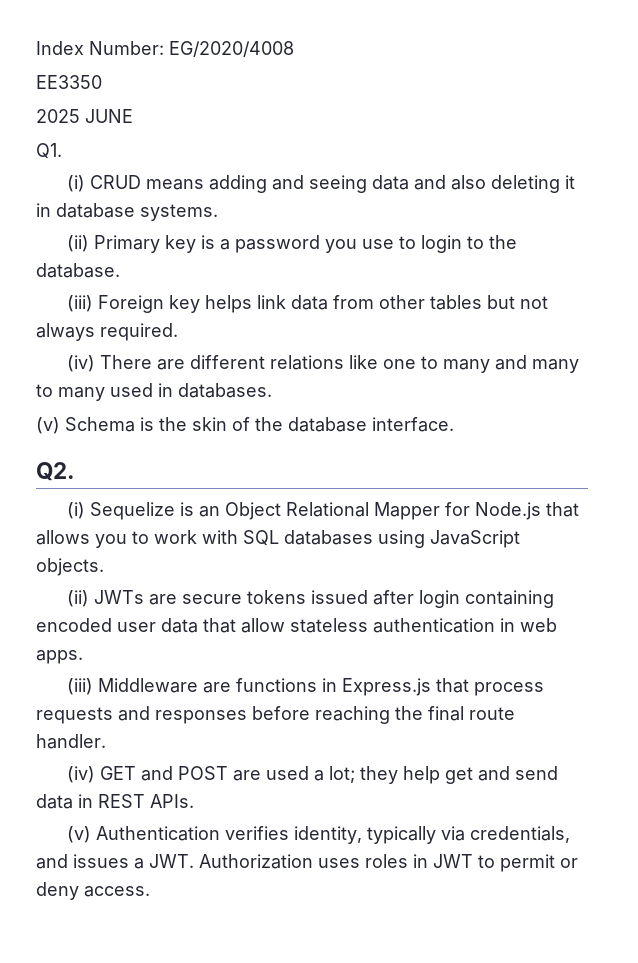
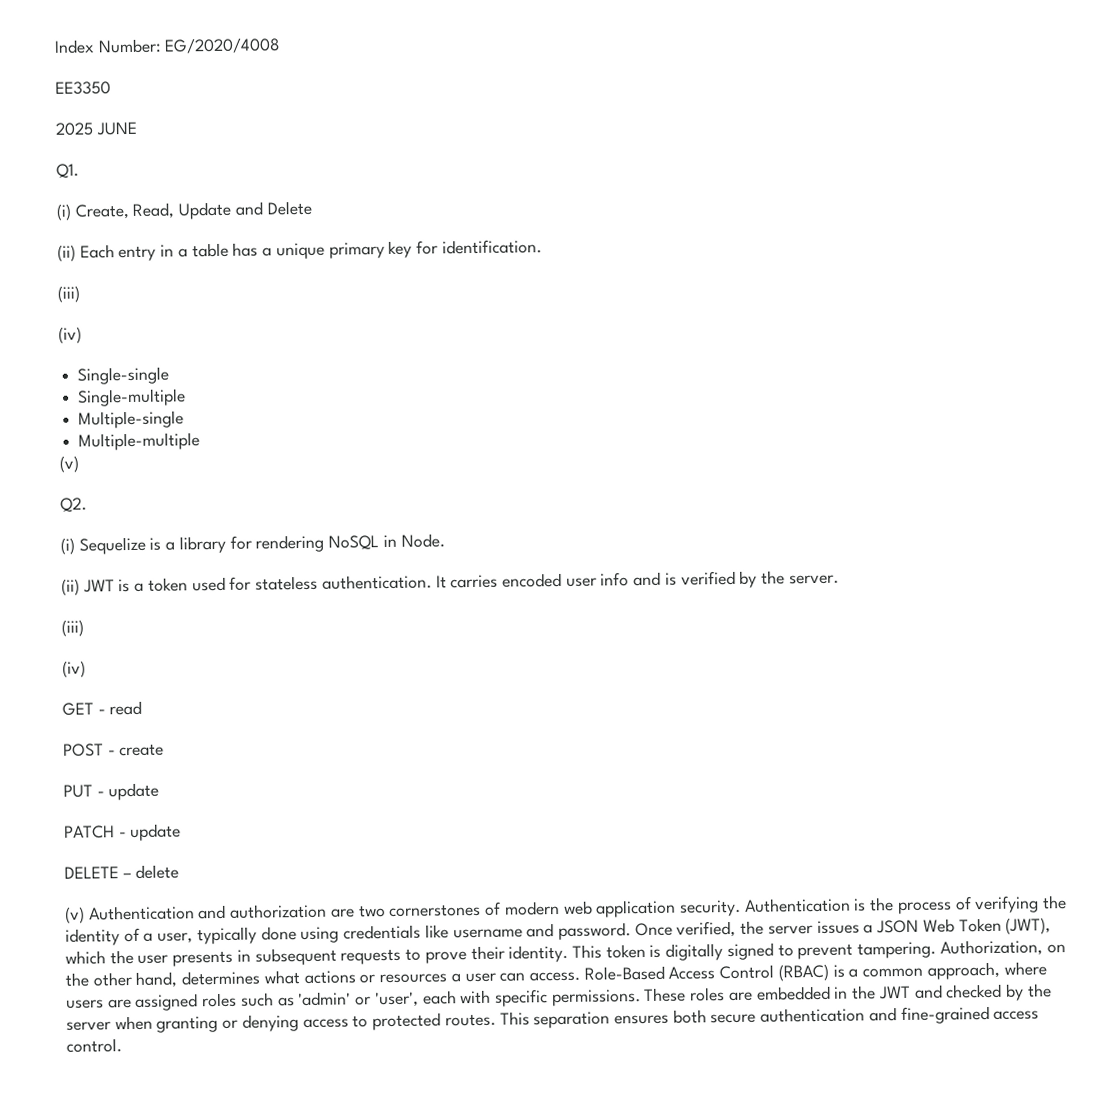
[90,175,576,193] [36,203,218,221] [67,235,518,253] [36,263,120,278] [67,295,549,313] [36,323,178,341] [67,355,580,373] [36,383,272,401] [36,417,454,434] [36,462,75,481] [67,502,580,520] [36,530,520,548] [36,558,104,576] [67,590,555,608] [36,618,557,633] [36,650,83,664] [67,678,545,696] [36,706,515,724] [36,734,106,749] [67,766,559,784] [36,794,194,809] [67,826,571,844] [36,854,578,872] [36,882,150,900] CRUD means adding and seeing data and also deleting it in database systems. // (ii) Primary key is a password you use to login to the database. // (iii) Foreign key helps link data from other tables but not always required. // (iv) There are different relations like one to many and many to many used in databases. // (v) Schema is the skin of the database interface. // Q2. // (i) Sequelize is an Object Relational Mapper for Node.js that allows you to work with SQL databases using JavaScript objects. // (ii) JWTs are secure tokens issued after login containing encoded user data that allow stateless authentication in web apps. // (iii) Middleware are functions in Express.js that process requests and responses before reaching the final route handler. // (iv) GET and POST are used a lot; they help get and send data in REST APIs. // (v) Authentication verifies identity, typically via credentials, and issues a JWT. Authorization uses roles in JWT to permit or deny access. -> [74,200,312,220] [57,239,542,262] [57,285,80,303] [58,326,82,344] [77,366,170,385] [77,388,187,407] [78,410,185,429] [78,432,201,451] [59,455,79,473] [60,497,87,512] [60,533,445,555] [61,570,839,596] [61,619,84,637] [62,660,86,678] [62,700,143,716] [63,743,165,757] [63,782,160,801] [64,823,182,842] [64,864,180,879] [65,895,1068,924] [65,917,1052,946] [65,939,1066,967] [65,961,1047,988] [66,983,1052,1011] [66,1005,1040,1033] [66,1038,122,1053] Create, Read, Update and Delete // (ii) Each entry in a table has a unique primary key for identification. // (iii) // (iv) // Single-single // Single-multiple // Multiple-single // Multiple-multiple // (v) // Q2. // (i) Sequelize is a library for rendering NoSQL in Node. // (ii) JWT is a token used for stateless authentication. It carries encoded user info and is verified by the server. // (iii) // (iv) // GET - read // POST - create // PUT - update // PATCH - update // DELETE – delete // (v) Authentication and authorization are two cornerstones of modern web application security. Authentication is the process of verifying the identity of a user, typically done using credentials like username and password. Once verified, the server issues a JSON Web Token (JWT), which the user presents in subsequent requests to prove their identity. This token is digitally signed to prevent tampering. Authorization, on the other hand, determines what actions or resources a user can access. Role-Based Access Control (RBAC) is a common approach, where users are assigned roles such as 'admin' or 'user', each with specific permissions. These roles are embedded in the JWT and checked by the server when granting or denying access to protected routes. This separation ensures both secure authentication and fine-grained access control.

